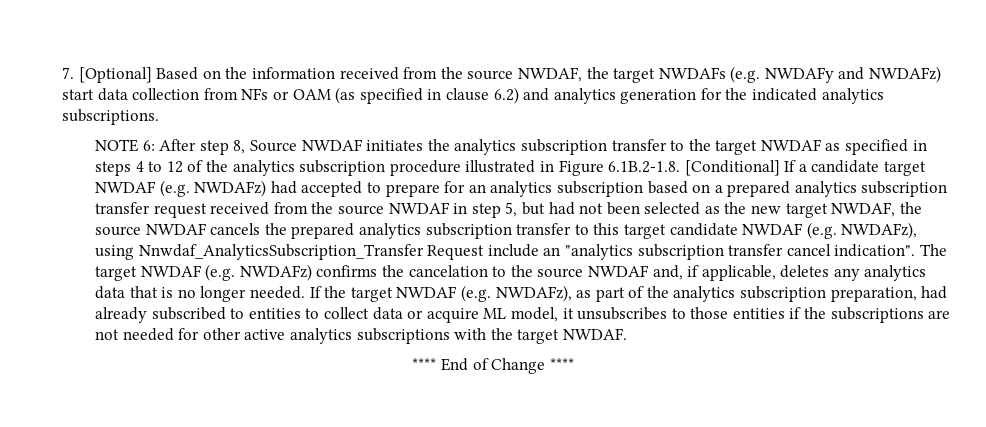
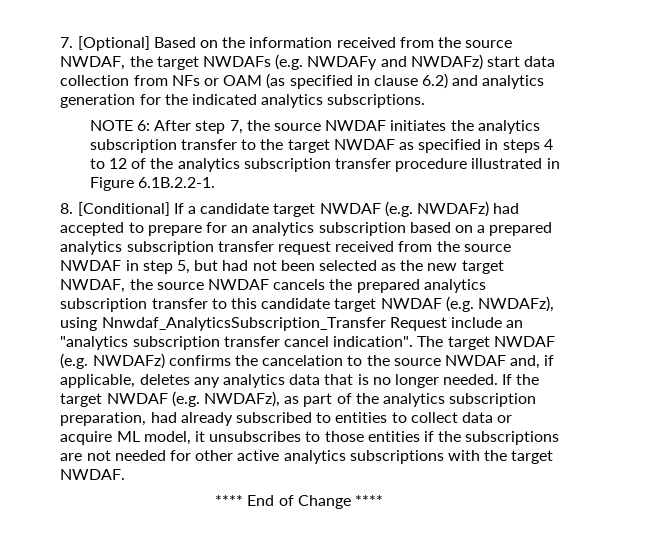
[233,140,297,154] 8, Source -> [229,120,321,134] 7, the source
(386, 168) none -> [334,158,391,169] transfer
[608,161,681,173] 6.1B.2-1.8. -> [138,177,216,188] [60,203,74,214] 6.1B.2.2-1. // 8.
[623,223,738,239] target candidate -> [261,298,377,312] candidate target

